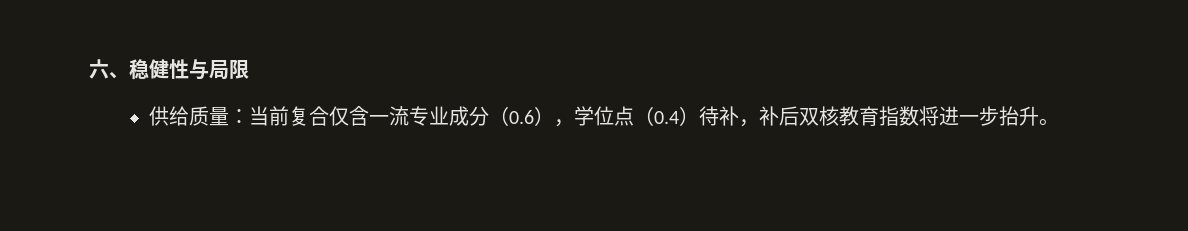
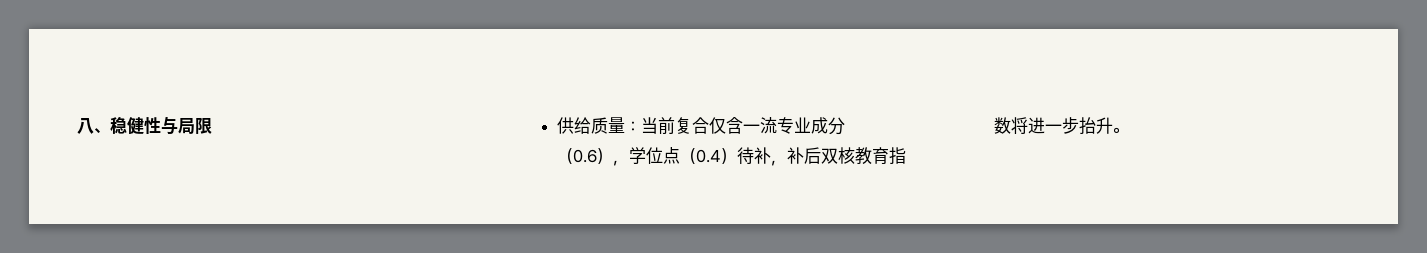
[89,59,109,79] 六 -> [77,118,94,134] 八

